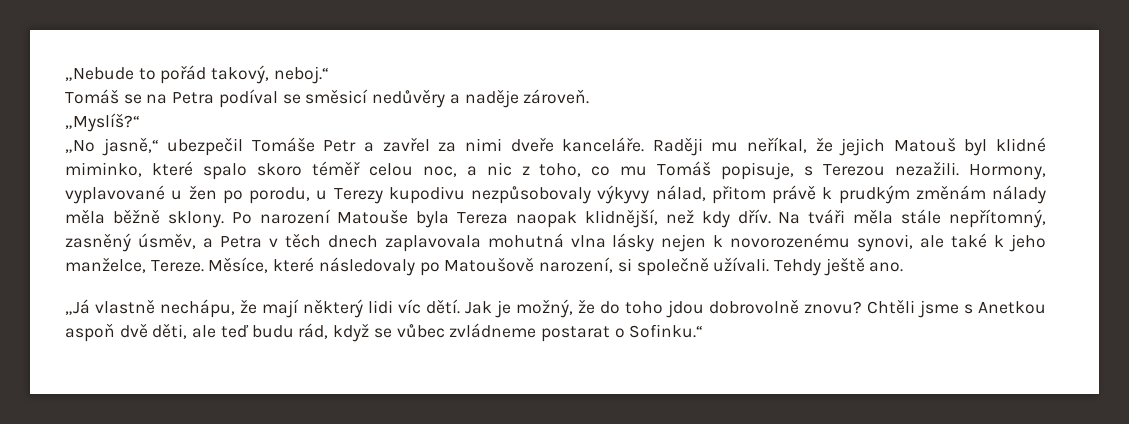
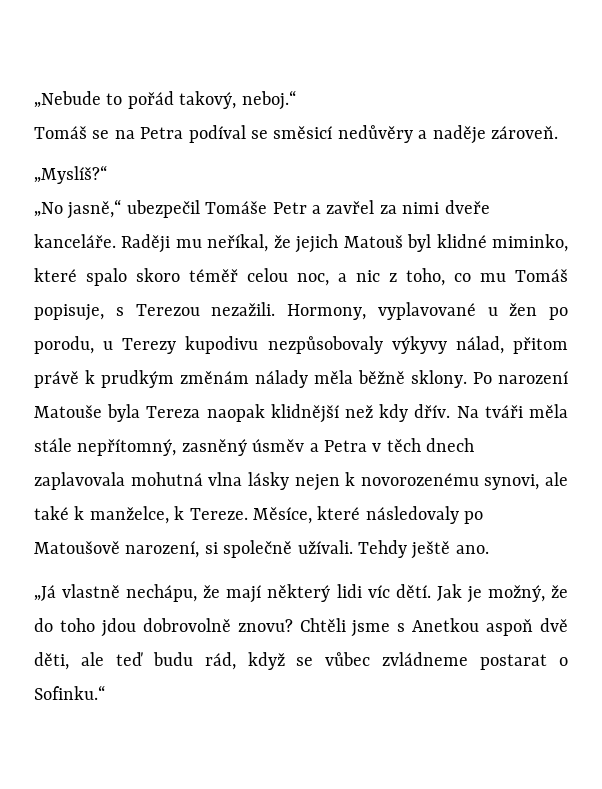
[584,209,658,228] klidnější, -> [270,404,339,423] klidnější
[137,233,196,249] úsměv, -> [252,439,305,452] úsměv
[1009,234,1047,252] [65,257,146,273] jeho manželce, -> [89,506,185,524] manželce, k

